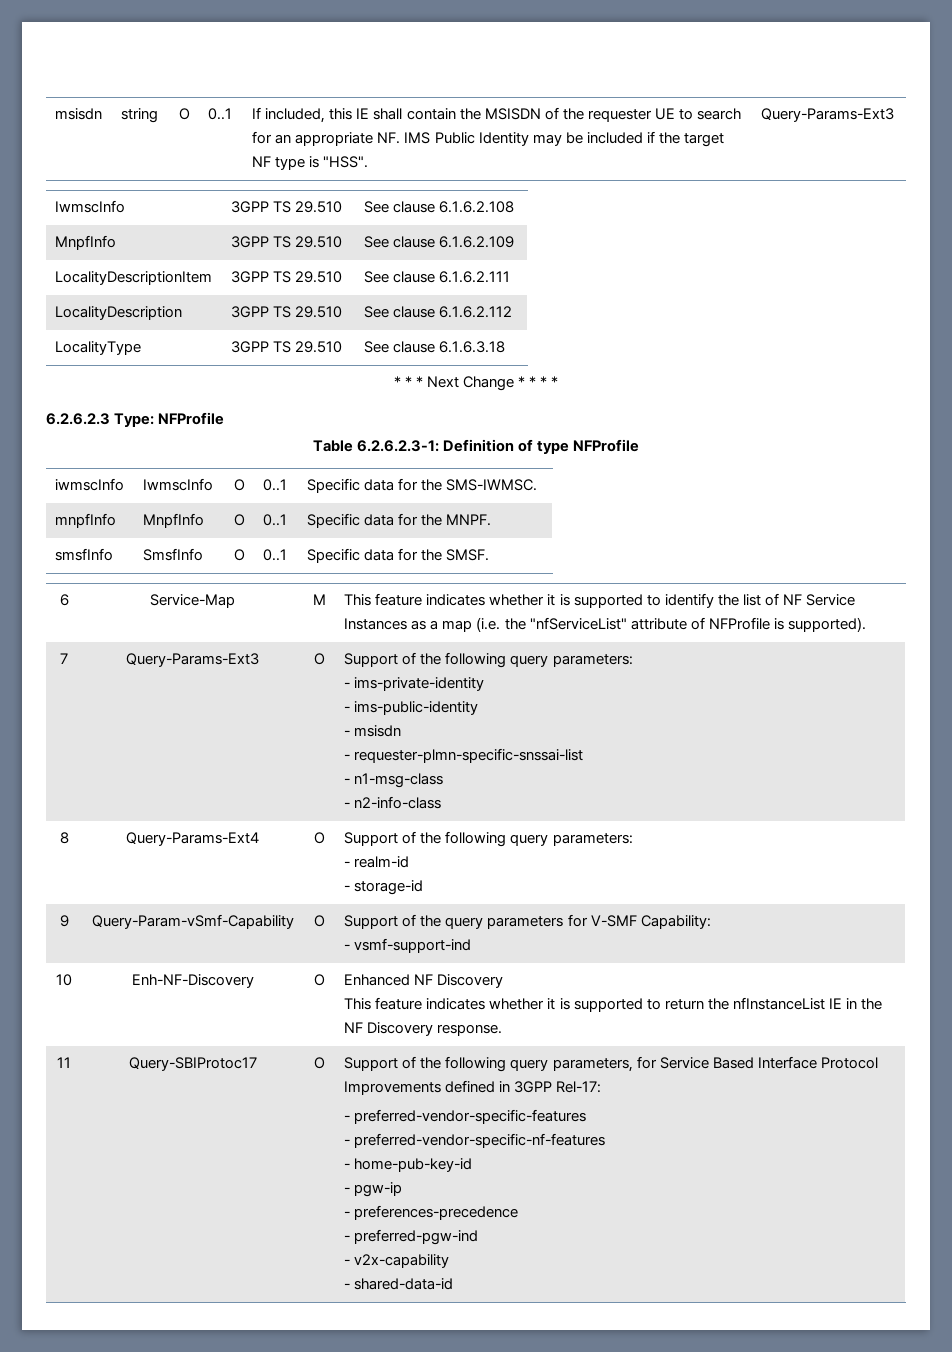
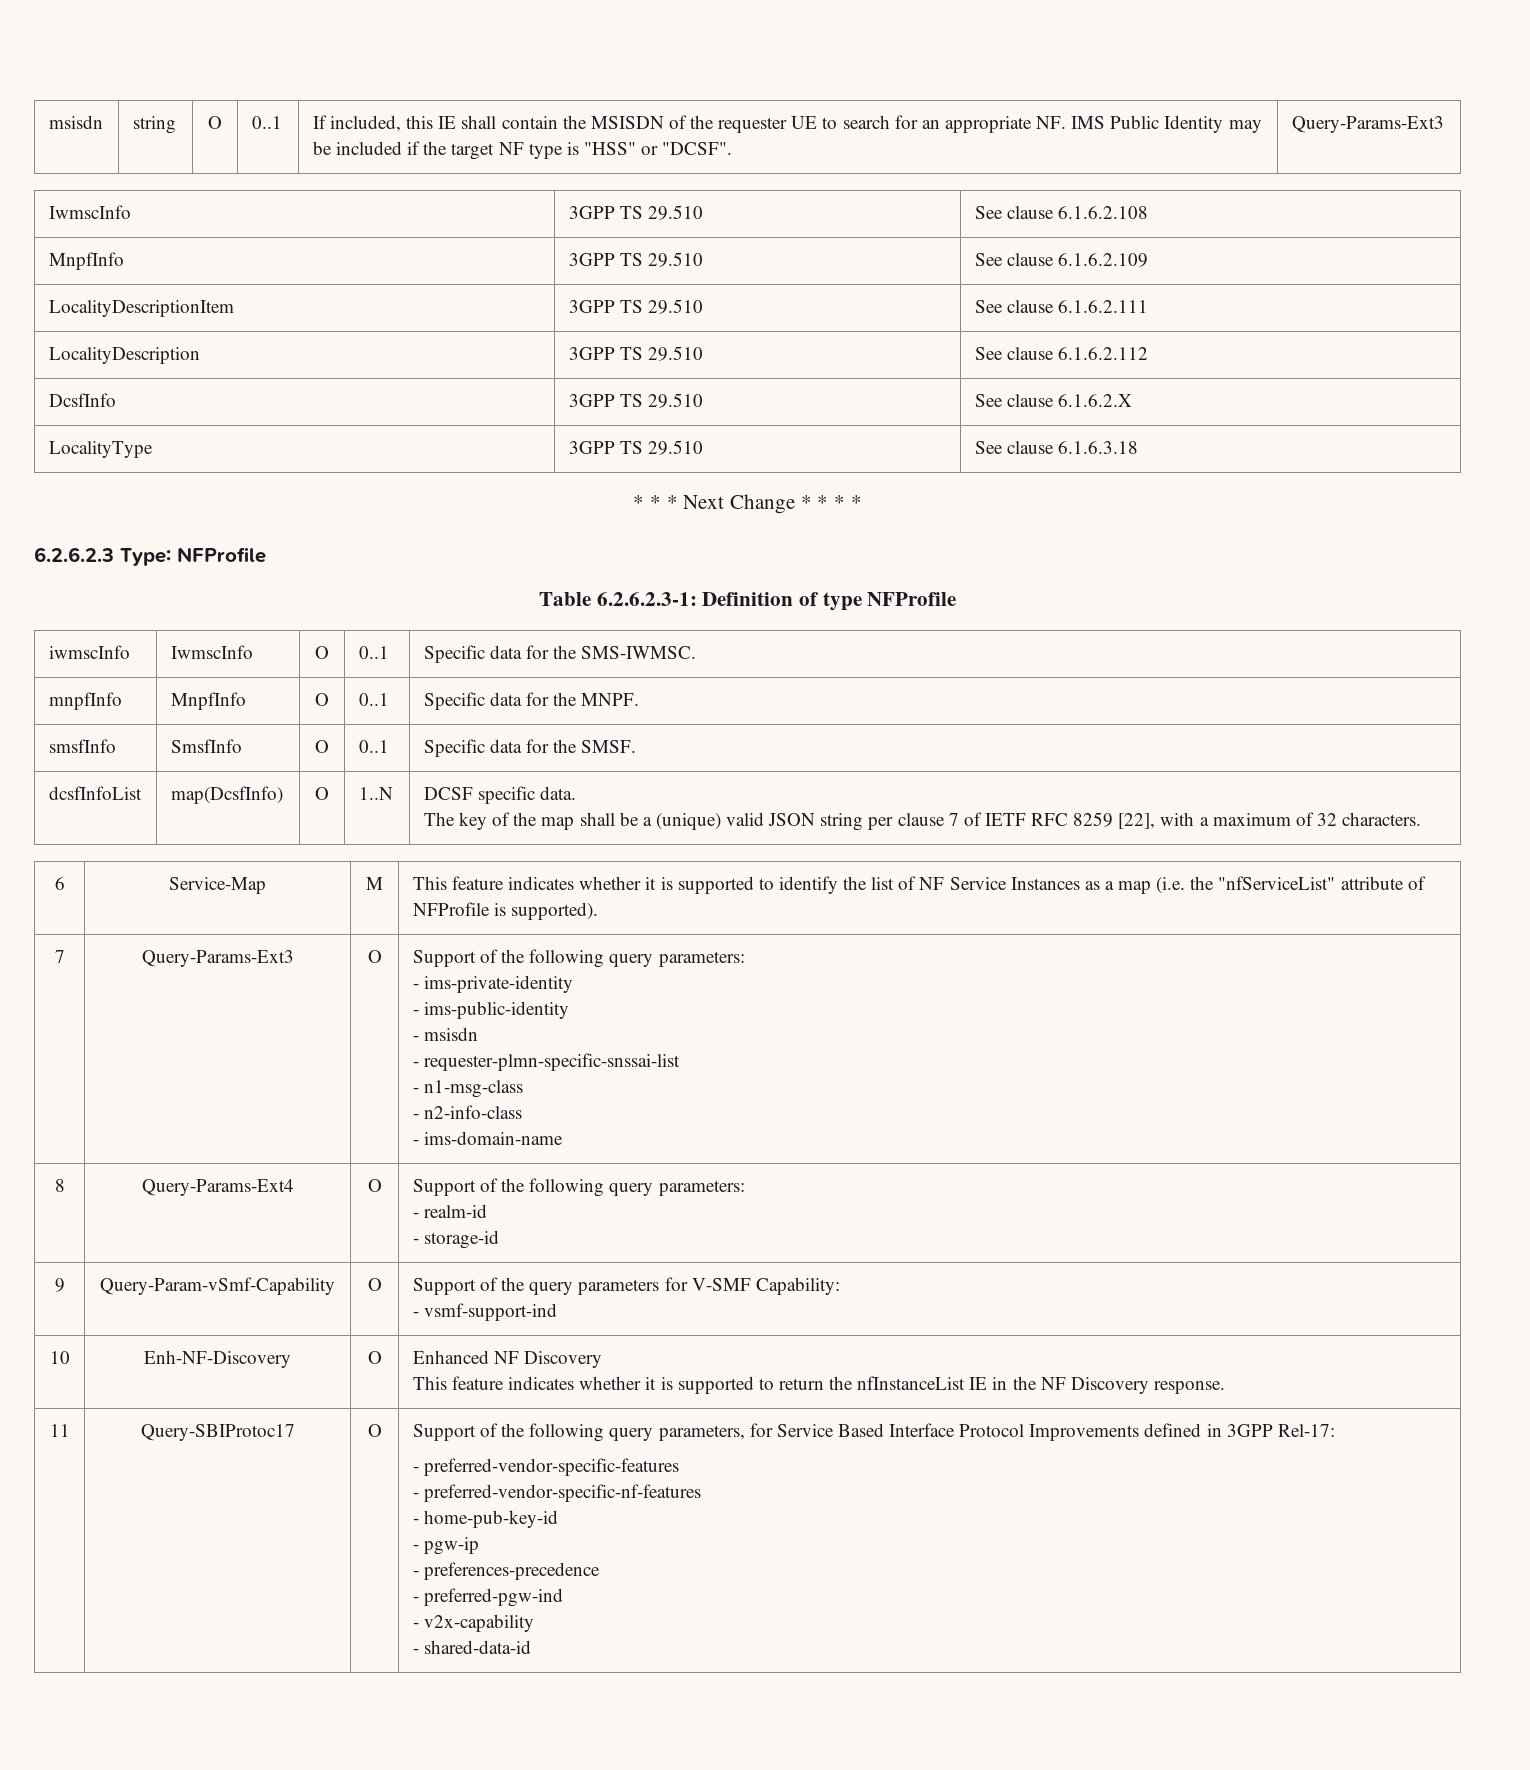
[323,156,369,168] "HSS". -> [583,142,733,155] "HSS" or "DCSF".
(513, 312) none -> [48,393,116,407] [568,393,704,408] [974,394,1133,407] // DcsfInfo | 3GPP TS 29.510 | See clause 6.1.6.2.X
(490, 555) none -> [48,786,142,800] [170,786,283,804] [315,787,329,800] [358,787,393,800] [423,786,577,804] [423,812,1422,831] // dcsfInfoList | map(DcsfInfo) | O | 1..N | DCSF specific data. // The key of the map shall be a (unique) valid JSON string per clause 7 of IETF RFC 8259 [22], with a maximum of 32 characters.
(442, 802) none -> [412,1131,564,1145] // - ims-domain-name

